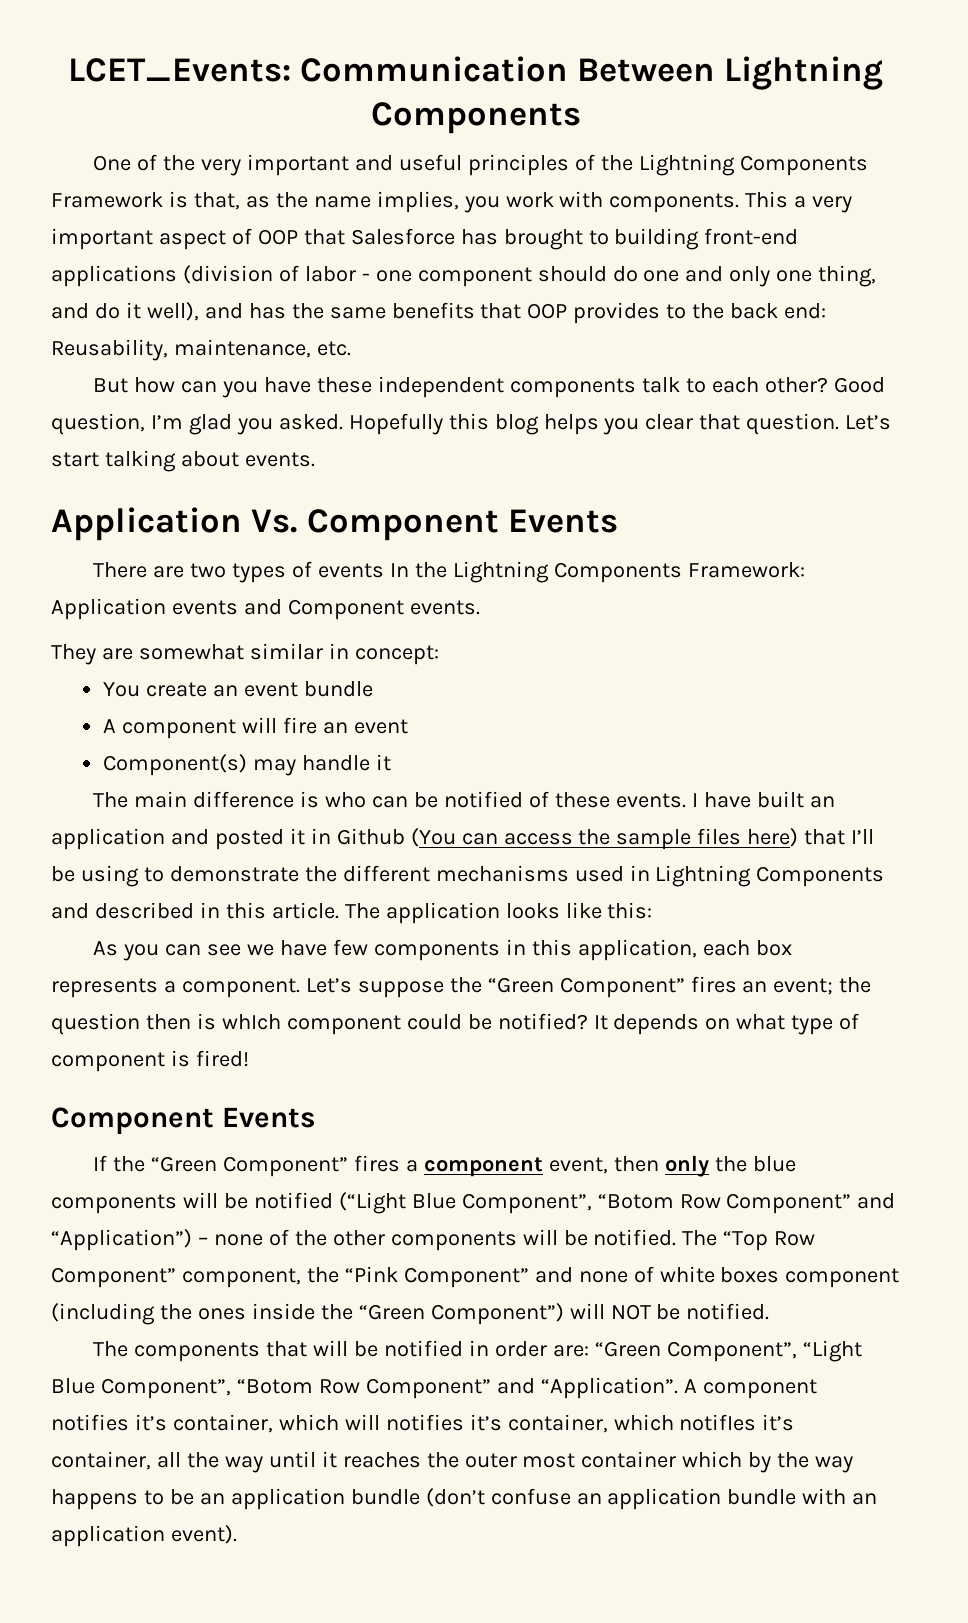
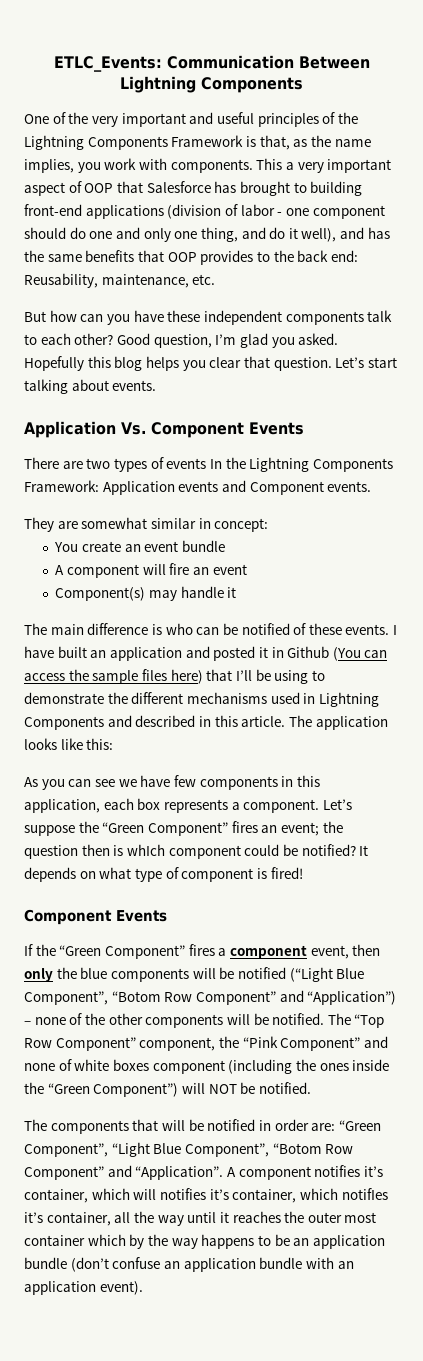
[67,58,291,82] LCET_Events: -> [53,56,162,72] ETLC_Events:

